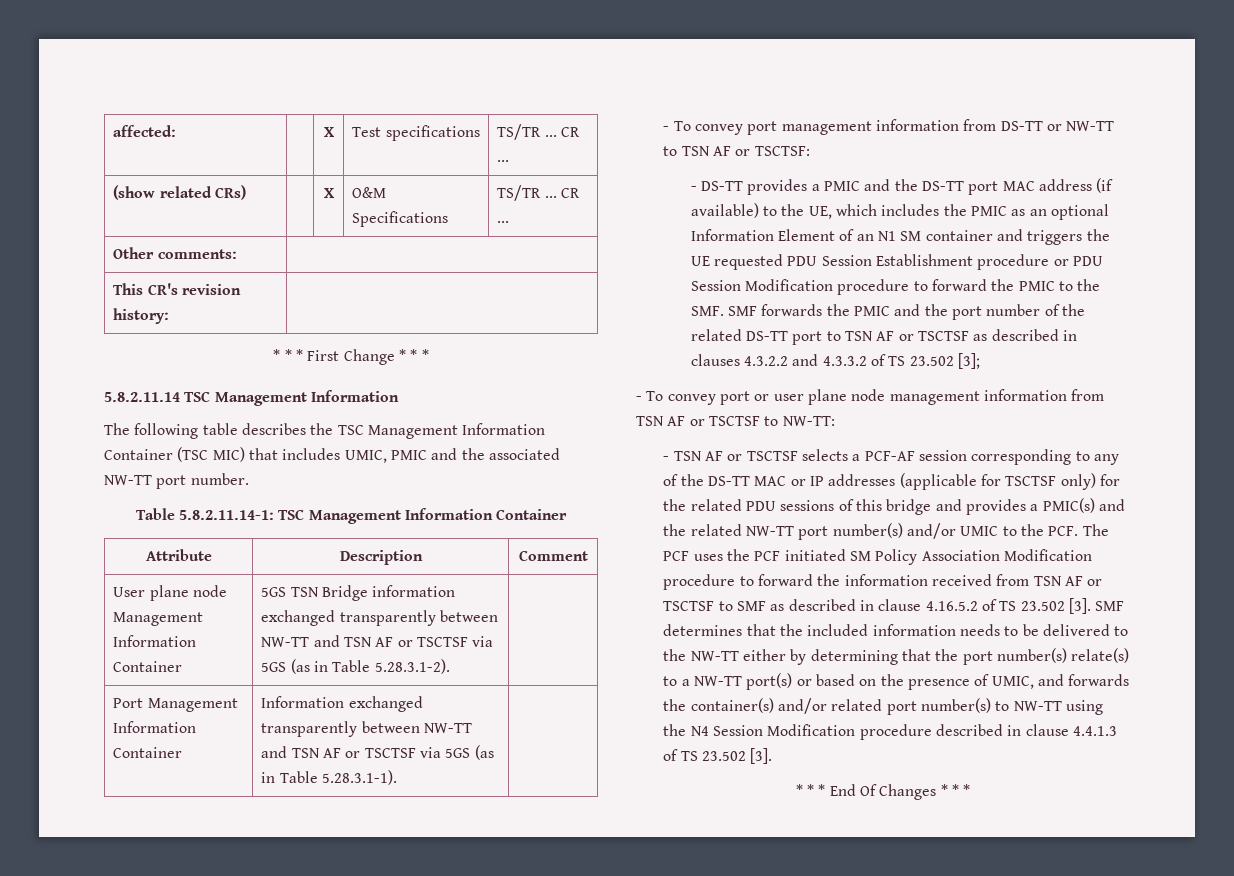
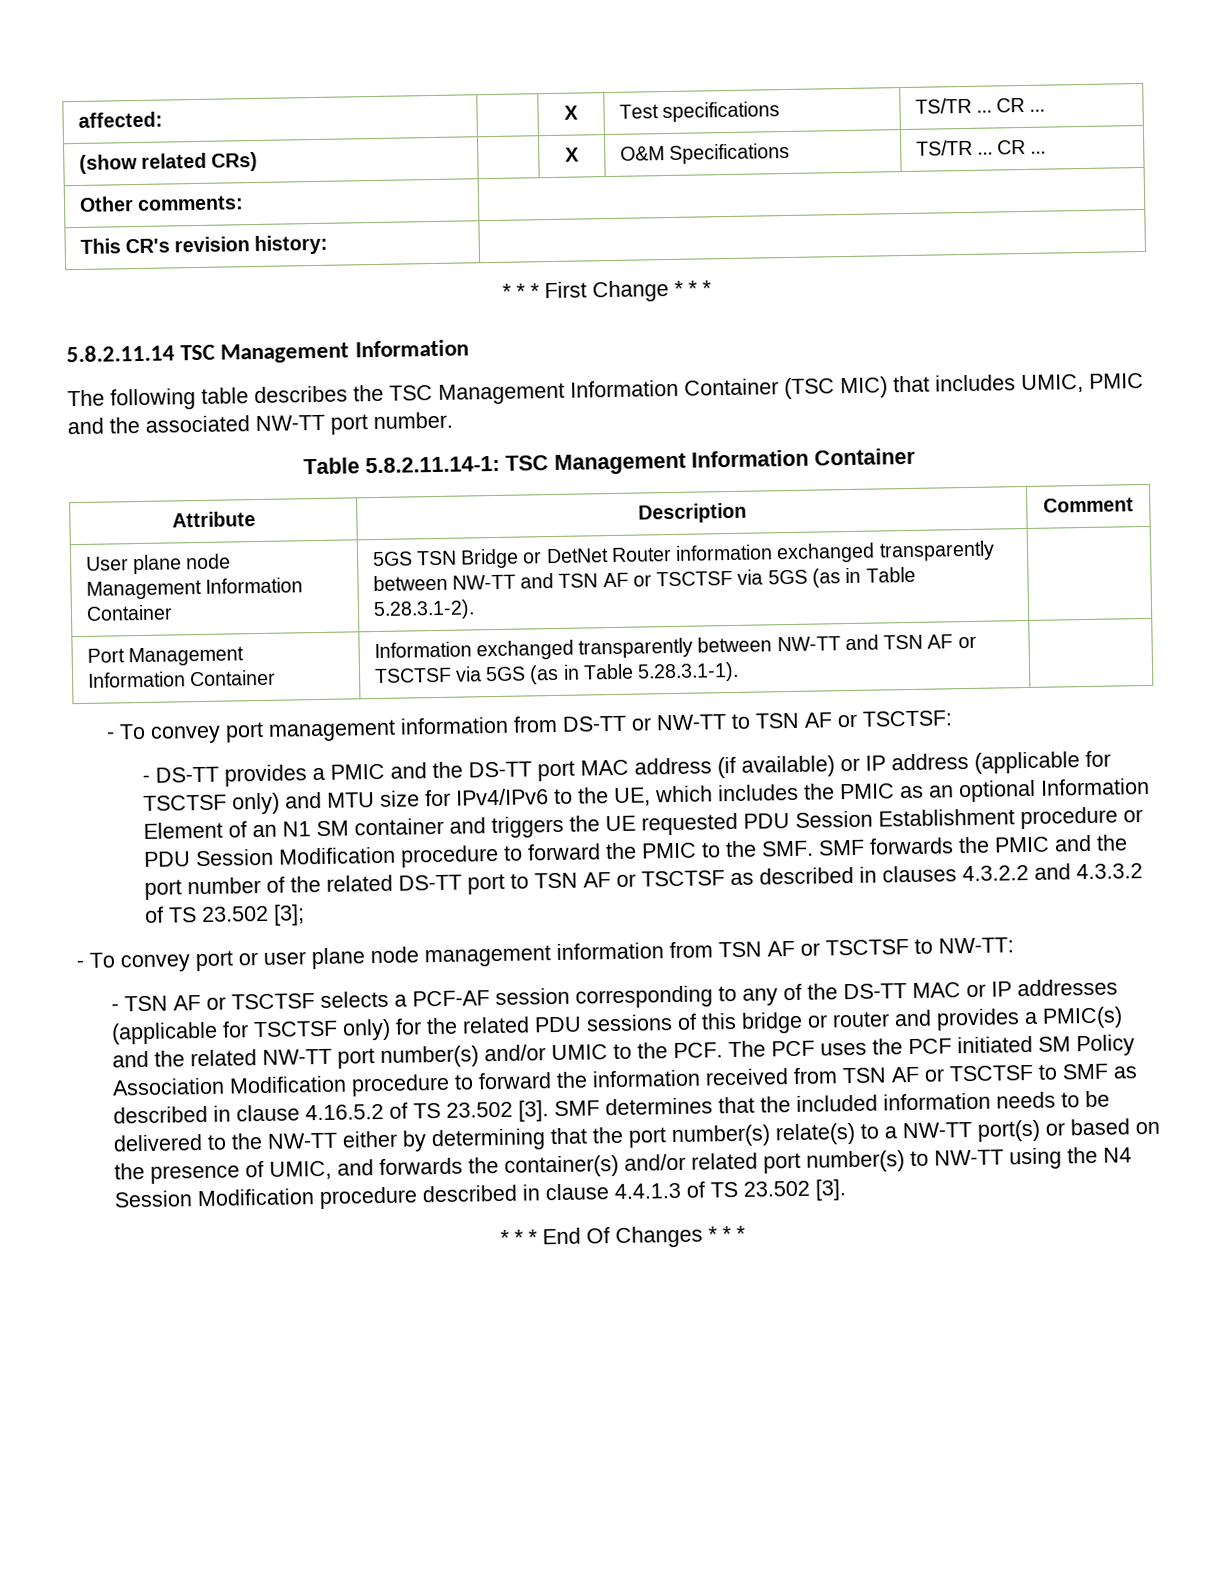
(368, 593) none -> [522,547,672,564] or DetNet Router
(759, 210) none -> [839,750,1111,774] [142,788,549,815] or IP address (applicable for TSCTSF only) and MTU size for IPv4/IPv6
(932, 507) none -> [807,1011,891,1028] or router

